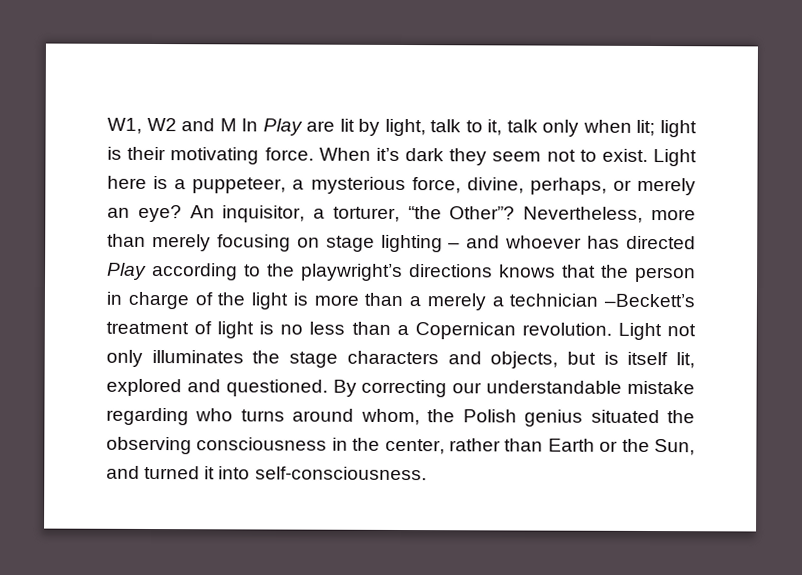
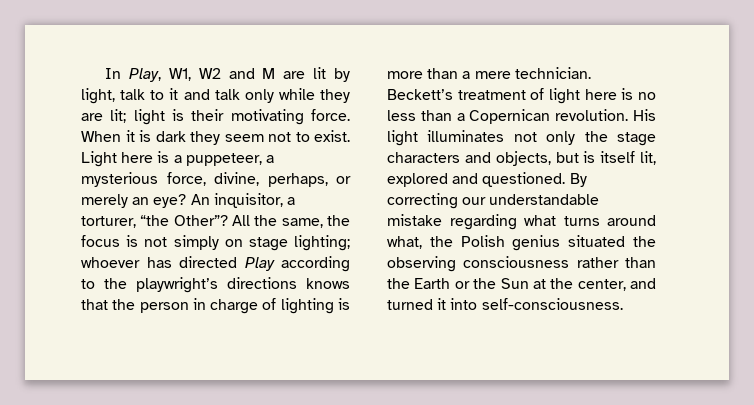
(107, 125) none -> [105,68,161,82] In Play,
[241,118,303,136] In Play -> (276, 73) none
[487,119,632,137] it, talk only when -> [169,88,350,103] [81,113,103,121] it and talk only while they are
[375,147,400,161] it’s -> [125,130,151,142] it is
[523,206,696,223] [107,233,501,253] Nevertheless, more than merely focusing on stage lighting – and -> [232,215,350,228] [81,235,350,251] All the same, the focus is not simply on stage lighting;
[217,292,288,310] the light -> [280,298,334,314] lighting
[426,293,695,311] merely a technician –Beckett’s -> [474,67,591,79] [387,89,453,100] mere technician. Beckett’s
(255, 330) none -> [584,89,617,100] here
[617,322,662,341] Light -> [633,109,656,121] [387,130,505,146] His light illuminates
[151,349,244,364] illuminates -> (576, 138) none
[195,408,234,422] who -> [524,215,556,226] what
[360,408,420,426] whom, -> [387,236,422,249] what,
[331,437,445,455] in the center, -> (570, 262) none
(544, 445) none -> [387,278,410,289] the
[653,439,695,456] Sun, -> [500,278,626,291] Sun at the center,

